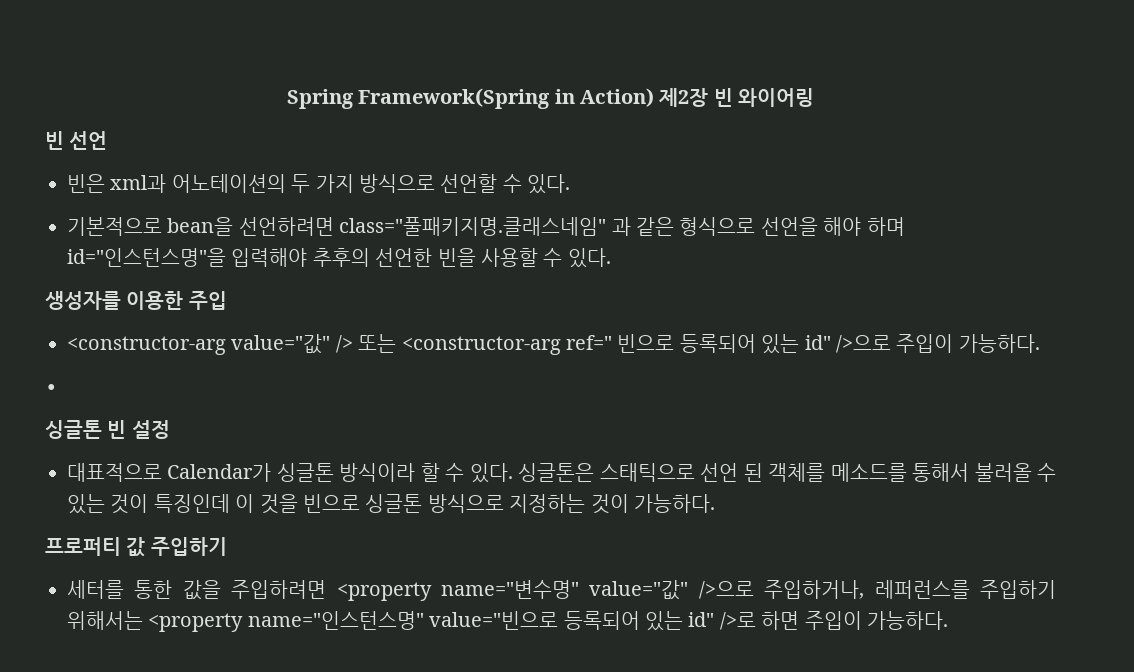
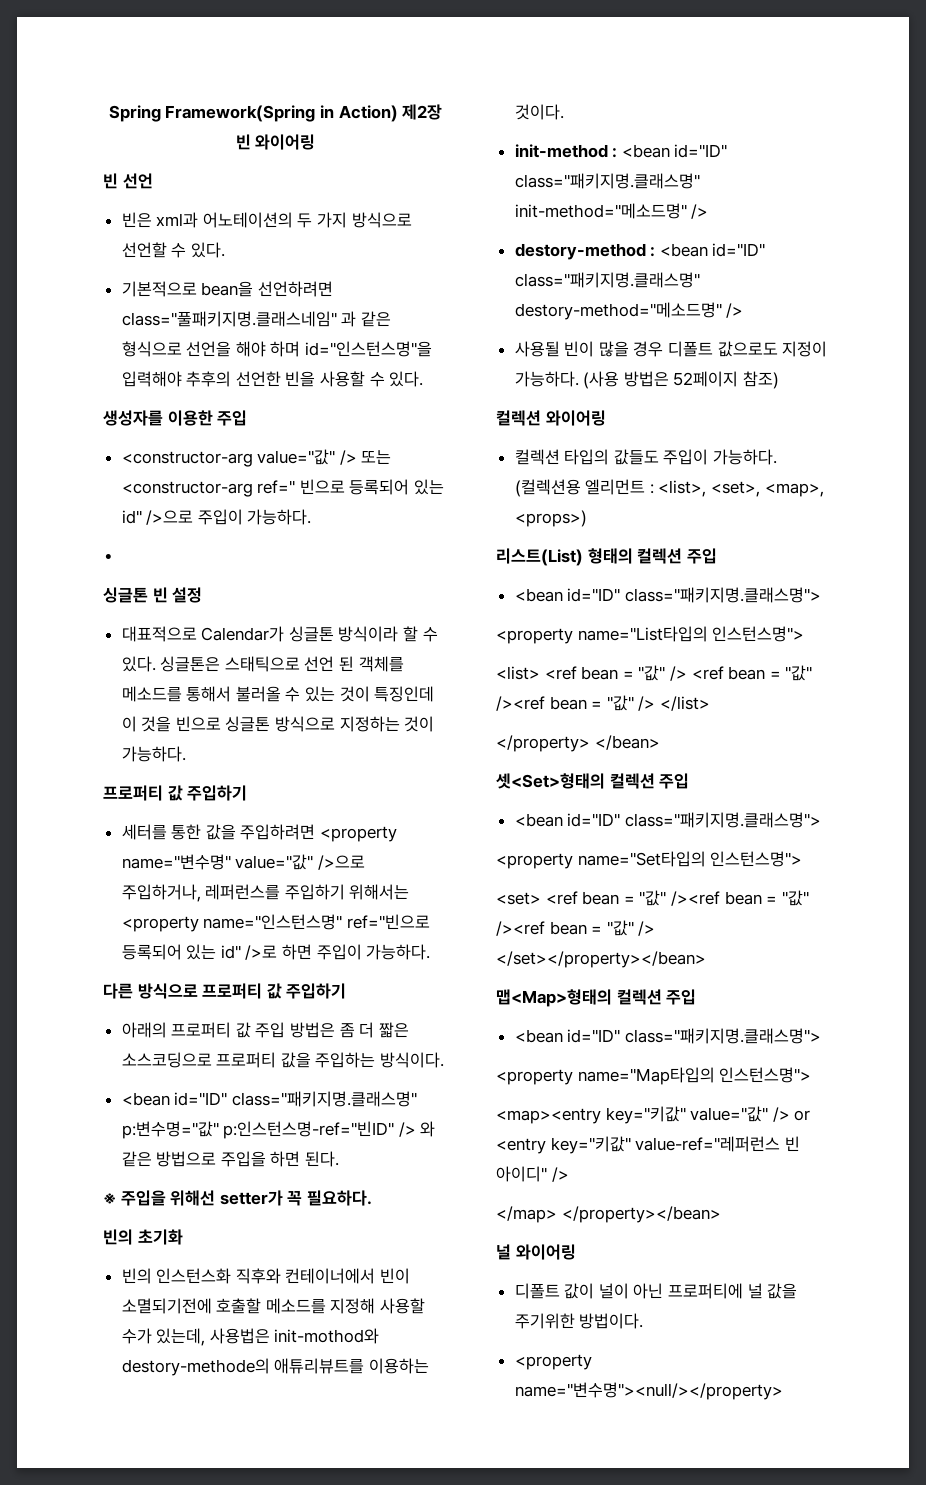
[429,611,559,630] value="빈으로 -> [346,914,430,930] ref="빈으로
(948, 620) none -> [103,983,347,999] [121,1022,409,1038] [121,1052,445,1068] [121,1091,417,1107] [121,1121,436,1139] [121,1151,340,1167] [103,1190,372,1206] [103,1229,183,1245] [121,1268,411,1284] [121,1298,426,1314] [121,1328,380,1346] [121,1358,429,1376] [514,104,564,120] [514,144,728,158] [514,173,700,189] [514,203,709,219] [514,243,766,260] [514,272,700,288] [514,302,744,320] [514,341,828,357] [514,371,780,389] [496,410,606,426] [514,449,778,465] [514,479,824,497] [514,510,587,527] [496,548,717,566] [514,587,821,603] [496,626,805,644] [496,665,813,681] [496,695,710,711] [496,735,660,752] [496,773,690,789] [514,812,821,828] [496,851,803,869] [496,890,809,906] [496,920,656,936] [496,951,706,968] [496,989,697,1007] [514,1028,821,1044] [496,1067,812,1085] [496,1106,811,1124] [496,1136,800,1154] [496,1166,569,1182] [496,1206,721,1223] [496,1244,576,1260] [514,1283,798,1299] [514,1313,644,1329] [514,1354,592,1370] [514,1382,783,1400] // 다른 방식으로 프로퍼티 값 주입하기 // 아래의 프로퍼티 값 주입 방법은 좀 더 짧은 소스코딩으로 프로퍼티 값을 주입하는 방식이다. // <bean id="ID" class="패키지명.클래스명" p:변수명="값" p:인스턴스명-ref="빈ID" /> 와 같은 방법으로 주입을 하면 된다. // ※ 주입을 위해선 setter가 꼭 필요하다. // 빈의 초기화 // 빈의 인스턴스화 직후와 컨테이너에서 빈이 소멸되기전에 호출할 메소드를 지정해 사용할 수가 있는데, 사용법은 init-mothod와 destory-methode의 애튜리뷰트를 이용하는 것이다. // init-method : <bean id="ID" class="패키지명.클래스명" init-method="메소드명" /> // destory-method : <bean id="ID" class="패키지명.클래스명" destory-method="메소드명" /> // 사용될 빈이 많을 경우 디폴트 값으로도 지정이 가능하다. (사용 방법은 52페이지 참조) // 컬렉션 와이어링 // 컬렉션 타입의 값들도 주입이 가능하다. (컬렉션용 엘리먼트 : <list>, <set>, <map>, <props>) // 리스트(List) 형태의 컬렉션 주입 // <bean id="ID" class="패키지명.클래스명"> // <property name="List타입의 인스턴스명"> // <list> <ref bean = "값" /> <ref bean = "값" /><ref bean = "값" /> </list> // </property> </bean> // 셋<Set>형태의 컬렉션 주입 // <bean id="ID" class="패키지명.클래스명"> // <property name="Set타입의 인스턴스명"> // <set> <ref bean = "값" /><ref bean = "값" /><ref bean = "값" /> </set></property></bean> // 맵<Map>형태의 컬렉션 주입 // <bean id="ID" class="패키지명.클래스명"> // <property name="Map타입의 인스턴스명"> // <map><entry key="키값" value="값" /> or <entry key="키값" value-ref="레퍼런스 빈 아이디" /> // </map> </property></bean> // 널 와이어링 // 디폴트 값이 널이 아닌 프로퍼티에 널 값을 주기위한 방법이다. // <property name="변수명"><null/></property>

